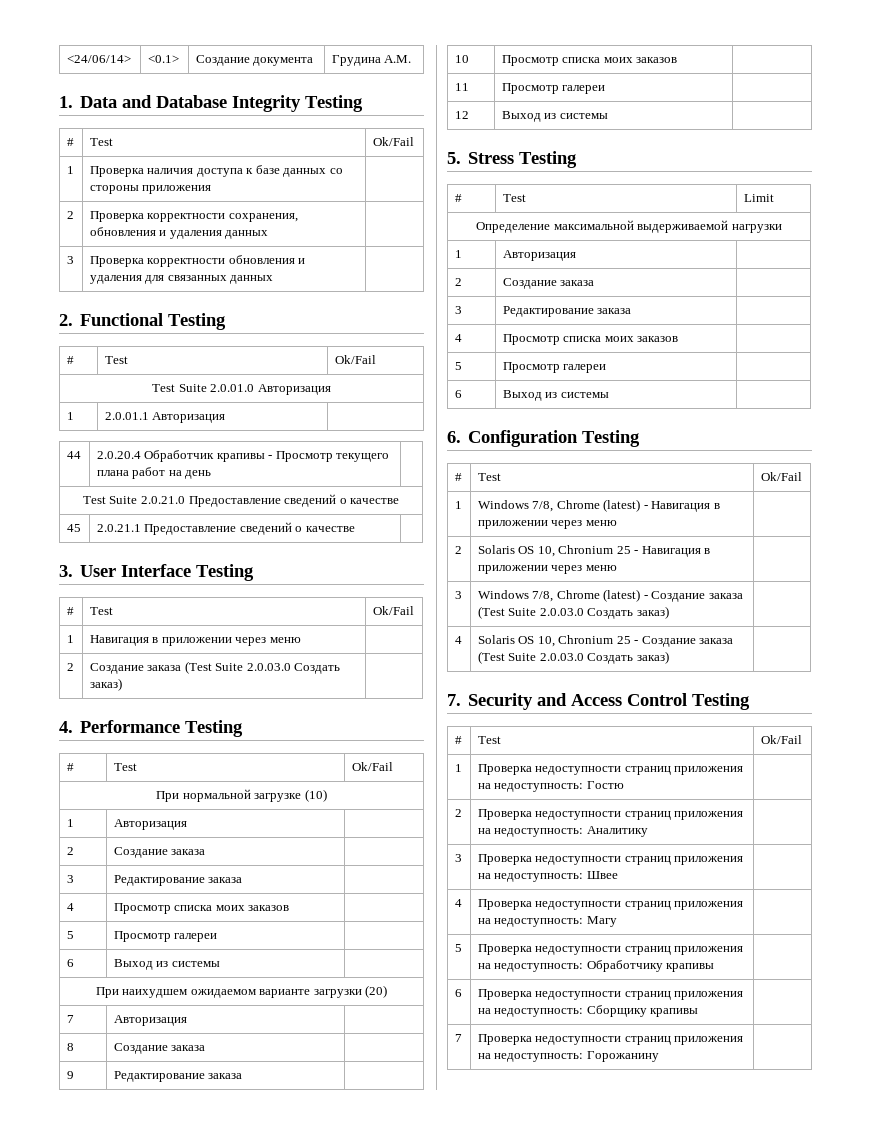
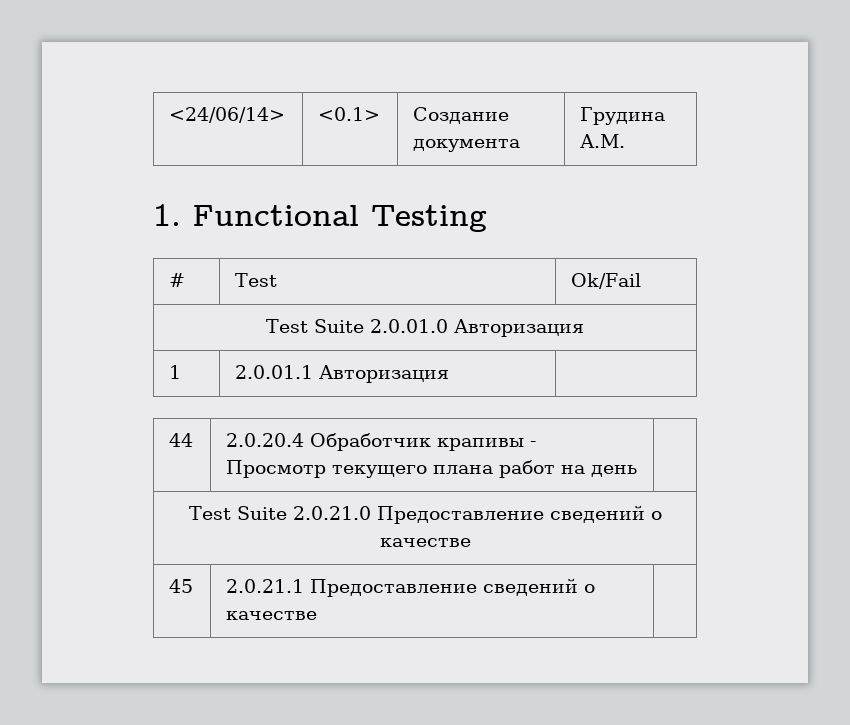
[80,95,364,112] [66,138,74,146] [89,138,113,146] [372,137,414,146] [66,166,74,174] [89,165,343,177] [89,185,212,194] [66,211,74,219] [89,211,298,222] [89,227,269,239] [66,256,74,264] [89,255,306,267] [89,275,274,284] [59,314,73,326] Data and Database Integrity Testing // # | Test | Ok/Fail // 1 | Проверка наличия доступа к базе данных со стороны приложения | // 2 | Проверка корректности сохранения, обновления и удаления данных | // 3 | Проверка корректности обновления и удаления для связанных данных | // 2. -> (181, 215) none
[59,564,255,581] [66,607,74,615] [89,607,113,615] [372,606,414,615] [66,635,74,643] [89,635,301,646] [66,663,74,671] [89,661,341,674] [89,678,122,691] [59,720,244,737] [66,763,74,771] [113,763,137,771] [351,762,393,771] [156,789,327,802] [66,819,74,827] [113,819,187,830] [66,847,74,855] [113,847,206,858] [66,875,74,883] [113,875,243,886] [66,903,74,911] [113,903,290,914] [66,931,74,939] [113,931,218,942] [66,959,74,967] [113,959,220,970] [95,985,388,998] [66,1015,74,1023] [113,1015,187,1026] [66,1043,74,1051] [113,1043,206,1054] [66,1071,74,1079] [113,1071,243,1082] [454,55,469,63] [501,55,678,66] [454,83,469,91] [501,83,606,94] [454,111,469,119] [501,111,608,122] [447,151,578,168] [454,194,462,202] [502,194,526,202] [743,194,774,202] [476,220,782,233] [454,250,462,258] [502,250,576,261] [454,278,462,286] [502,278,595,289] [454,306,462,314] [502,306,632,317] [454,334,462,342] [502,334,679,345] [454,362,462,370] [502,362,607,373] [454,390,462,398] [502,390,609,401] [447,430,641,447] [454,473,462,481] [477,473,501,481] [760,472,802,481] [454,501,462,509] [477,499,720,512] [477,520,617,529] [454,546,462,554] [477,545,711,557] [477,565,617,574] [454,591,462,599] [477,589,743,602] [477,606,669,619] [454,636,462,644] [477,635,734,647] [477,651,669,664] [447,693,751,710] [454,736,462,744] [477,736,501,744] [760,735,802,744] [454,764,462,772] [477,764,744,775] [477,781,624,792] [454,809,462,817] [477,809,744,820] [477,826,648,837] [454,854,462,862] [477,854,744,865] [477,871,618,882] [454,899,462,907] [477,899,744,910] [477,916,617,927] [454,944,462,952] [477,944,744,955] [477,960,715,972] [454,989,462,997] [477,989,744,1000] [477,1005,699,1017] [454,1034,462,1042] [477,1034,744,1045] [477,1051,659,1062] // 3. User Interface Testing // # | Test | Ok/Fail // 1 | Навигация в приложении через меню | // 2 | Создание заказа (Test Suite 2.0.03.0 Создать заказ) | // 4. Performance Testing // # | Test | Ok/Fail // При нормальной загрузке (10) // 1 | Авторизация | // 2 | Создание заказа | // 3 | Редактирование заказа | // 4 | Просмотр списка моих заказов | // 5 | Просмотр галереи | // 6 | Выход из системы | // При наихудшем ожидаемом варианте загрузки (20) // 7 | Авторизация | // 8 | Создание заказа | // 9 | Редактирование заказа | // 10 | Просмотр списка моих заказов | // 11 | Просмотр галереи | // 12 | Выход из системы | // 5. Stress Testing // # | Test | Limit // Определение максимальной выдерживаемой нагрузки // 1 | Авторизация | // 2 | Создание заказа | // 3 | Редактирование заказа | // 4 | Просмотр списка моих заказов | // 5 | Просмотр галереи | // 6 | Выход из системы | // 6. Configuration Testing // # | Test | Ok/Fail // 1 | Windows 7/8, Chrome (latest) - Навигация в приложении через меню | // 2 | Solaris OS 10, Chronium 25 - Навигация в приложении через меню | // 3 | Windows 7/8, Chrome (latest) - Создание заказа (Test Suite 2.0.03.0 Создать заказ) | // 4 | Solaris OS 10, Chronium 25 - Создание заказа (Test Suite 2.0.03.0 Создать заказ) | // 7. Security and Access Control Testing // # | Test | Ok/Fail // 1 | Проверка недоступности страниц приложения на недоступность: Гостю | // 2 | Проверка недоступности страниц приложения на недоступность: Аналитику | // 3 | Проверка недоступности страниц приложения на недоступность: Швее | // 4 | Проверка недоступности страниц приложения на недоступность: Магу | // 5 | Проверка недоступности страниц приложения на недоступность: Обработчику крапивы | // 6 | Проверка недоступности страниц приложения на недоступность: Сборщику крапивы | // 7 | Проверка недоступности страниц приложения на недоступность: Горожанину | -> (318, 615) none

